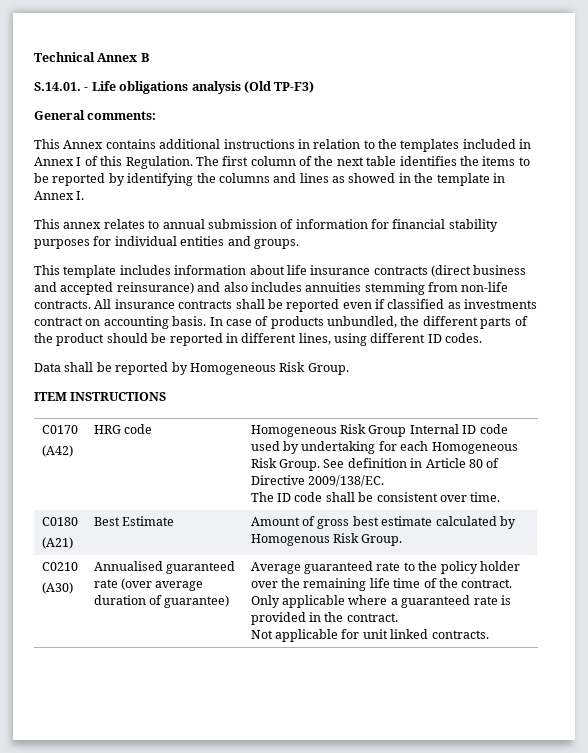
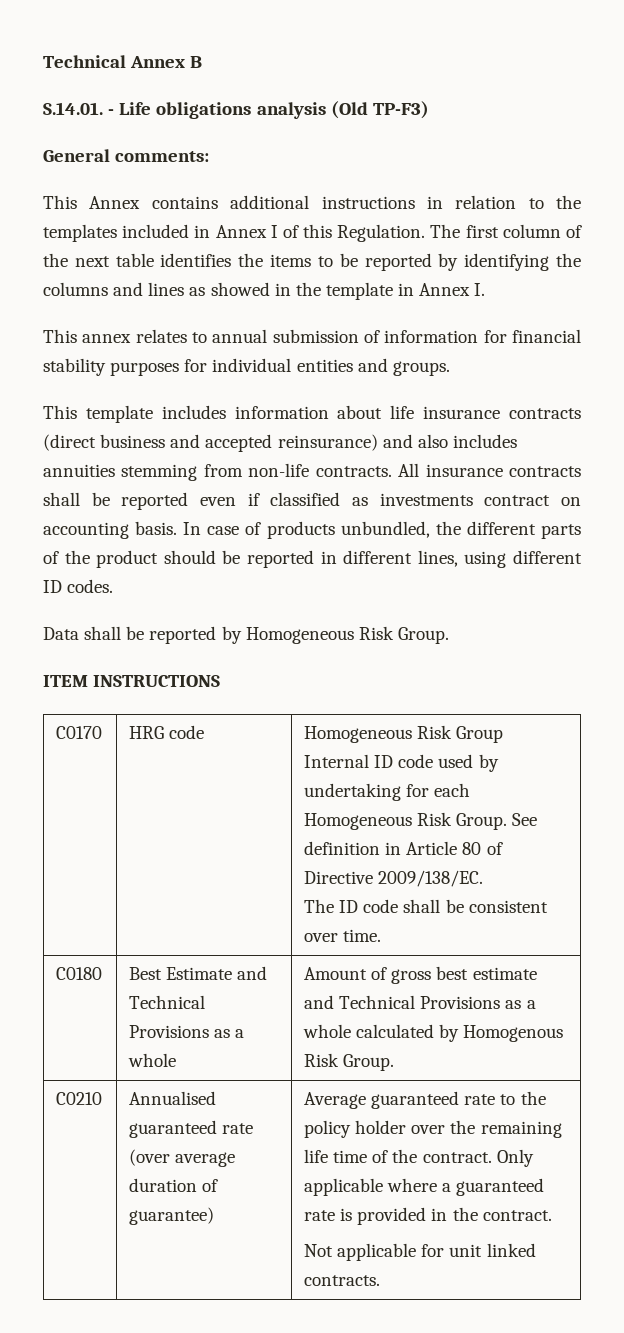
[41,445,73,457] // (A42) -> (103, 732) none
[41,537,73,549] // (A21) -> (103, 973) none
(175, 521) none -> [237,966,268,980] [129,995,206,1009] [129,1025,245,1038] [128,1053,177,1067] and Technical Provisions as a whole
(433, 521) none -> [304,995,536,1009] [303,1024,352,1038] and Technical Provisions as a whole
[41,582,73,594] // (A30) -> (103, 1098) none

